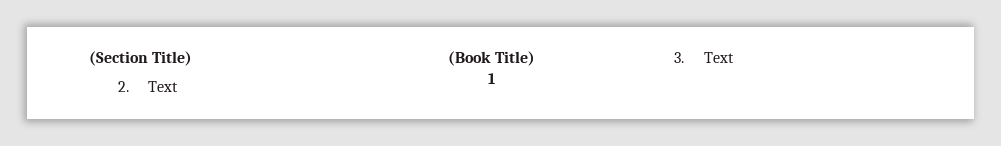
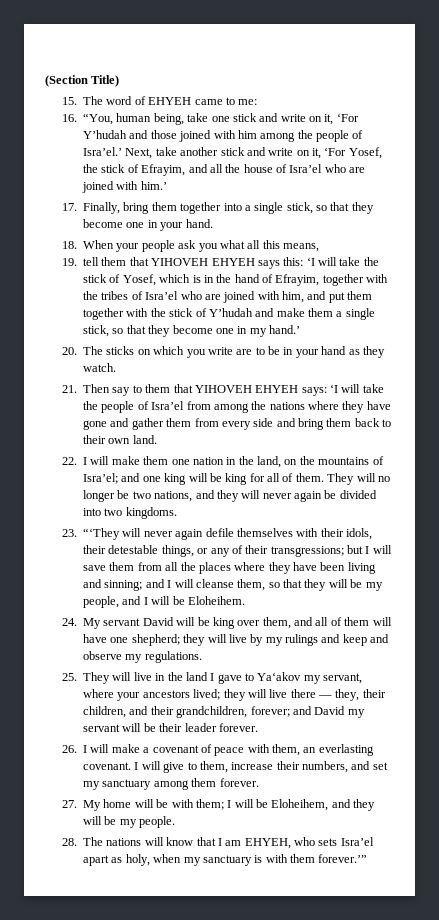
[118,81,178,92] [448,51,535,66] [488,73,495,84] [674,52,734,63] 2. Text // (Book Title) // 1 // 3. Text -> [61,96,258,105] [61,113,359,125] [83,130,364,142] [83,147,382,159] [83,164,366,176] [82,181,167,193] [61,202,374,214] [83,219,213,231] [61,240,320,252] [61,257,379,269] [83,274,389,286] [83,291,373,303] [83,308,375,320] [83,325,301,337] [61,346,385,358] [83,363,117,372] [61,384,384,396] [83,401,391,413] [83,418,392,430] [83,435,157,444] [61,456,384,468] [83,473,390,485] [83,490,377,502] [83,507,177,519] [61,528,373,540] [83,545,392,557] [83,562,376,574] [83,579,383,591] [83,596,245,608] [61,617,392,629] [83,634,390,646] [83,651,202,663] [61,672,363,684] [83,689,386,701] [83,706,365,718] [83,723,258,732] [61,744,374,756] [83,761,388,773] [83,778,259,790] [61,799,376,811] [83,816,176,828] [61,837,374,849] [83,854,368,866] 15. The word of EHYEH came to me: // 16. “You, human being, take one stick and write on it, ‘For Y’hudah and those joined with him among the people of Isra’el.’ Next, take another stick and write on it, ‘For Yosef, the stick of Efrayim, and all the house of Isra’el who are joined with him.’ // 17. Finally, bring them together into a single stick, so that they become one in your hand. // 18. When your people ask you what all this means, // 19. tell them that YIHOVEH EHYEH says this: ‘I will take the stick of Yosef, which is in the hand of Efrayim, together with the tribes of Isra’el who are joined with him, and put them together with the stick of Y’hudah and make them a single stick, so that they become one in my hand.’ // 20. The sticks on which you write are to be in your hand as they watch. // 21. Then say to them that YIHOVEH EHYEH says: ‘I will take the people of Isra’el from among the nations where they have gone and gather them from every side and bring them back to their own land. // 22. I will make them one nation in the land, on the mountains of Isra’el; and one king will be king for all of them. They will no longer be two nations, and they will never again be divided into two kingdoms. // 23. “‘They will never again defile themselves with their idols, their detestable things, or any of their transgressions; but I will save them from all the places where they have been living and sinning; and I will cleanse them, so that they will be my people, and I will be Eloheihem. // 24. My servant David will be king over them, and all of them will have one shepherd; they will live by my rulings and keep and observe my regulations. // 25. They will live in the land I gave to Ya‘akov my servant, where your ancestors lived; they will live there — they, their children, and their grandchildren, forever; and David my servant will be their leader forever. // 26. I will make a covenant of peace with them, an everlasting covenant. I will give to them, increase their numbers, and set my sanctuary among them forever. // 27. My home will be with them; I will be Eloheihem, and they will be my people. // 28. The nations will know that I am EHYEH, who sets Isra’el apart as holy, when my sanctuary is with them forever.’”

